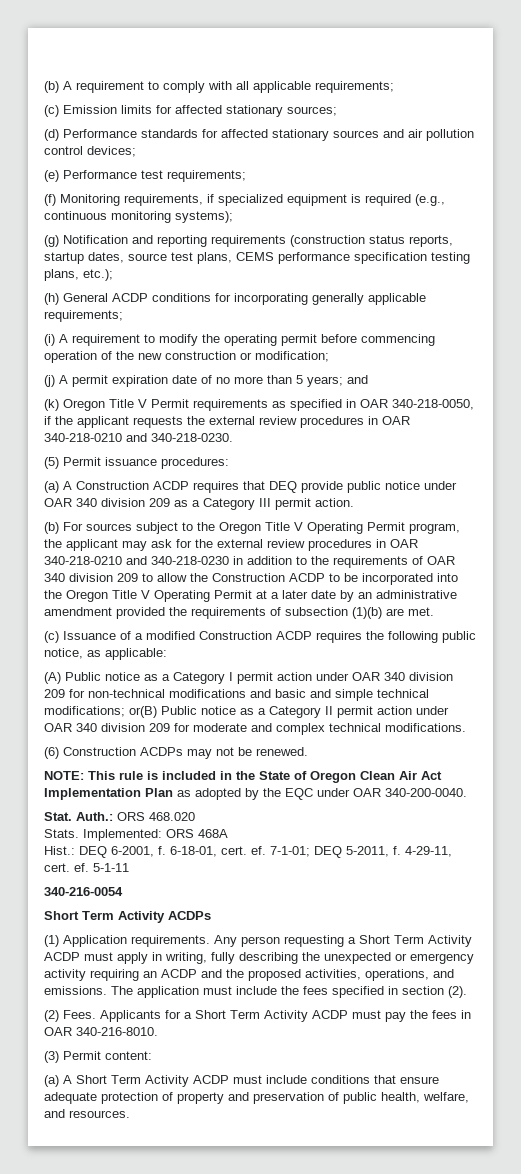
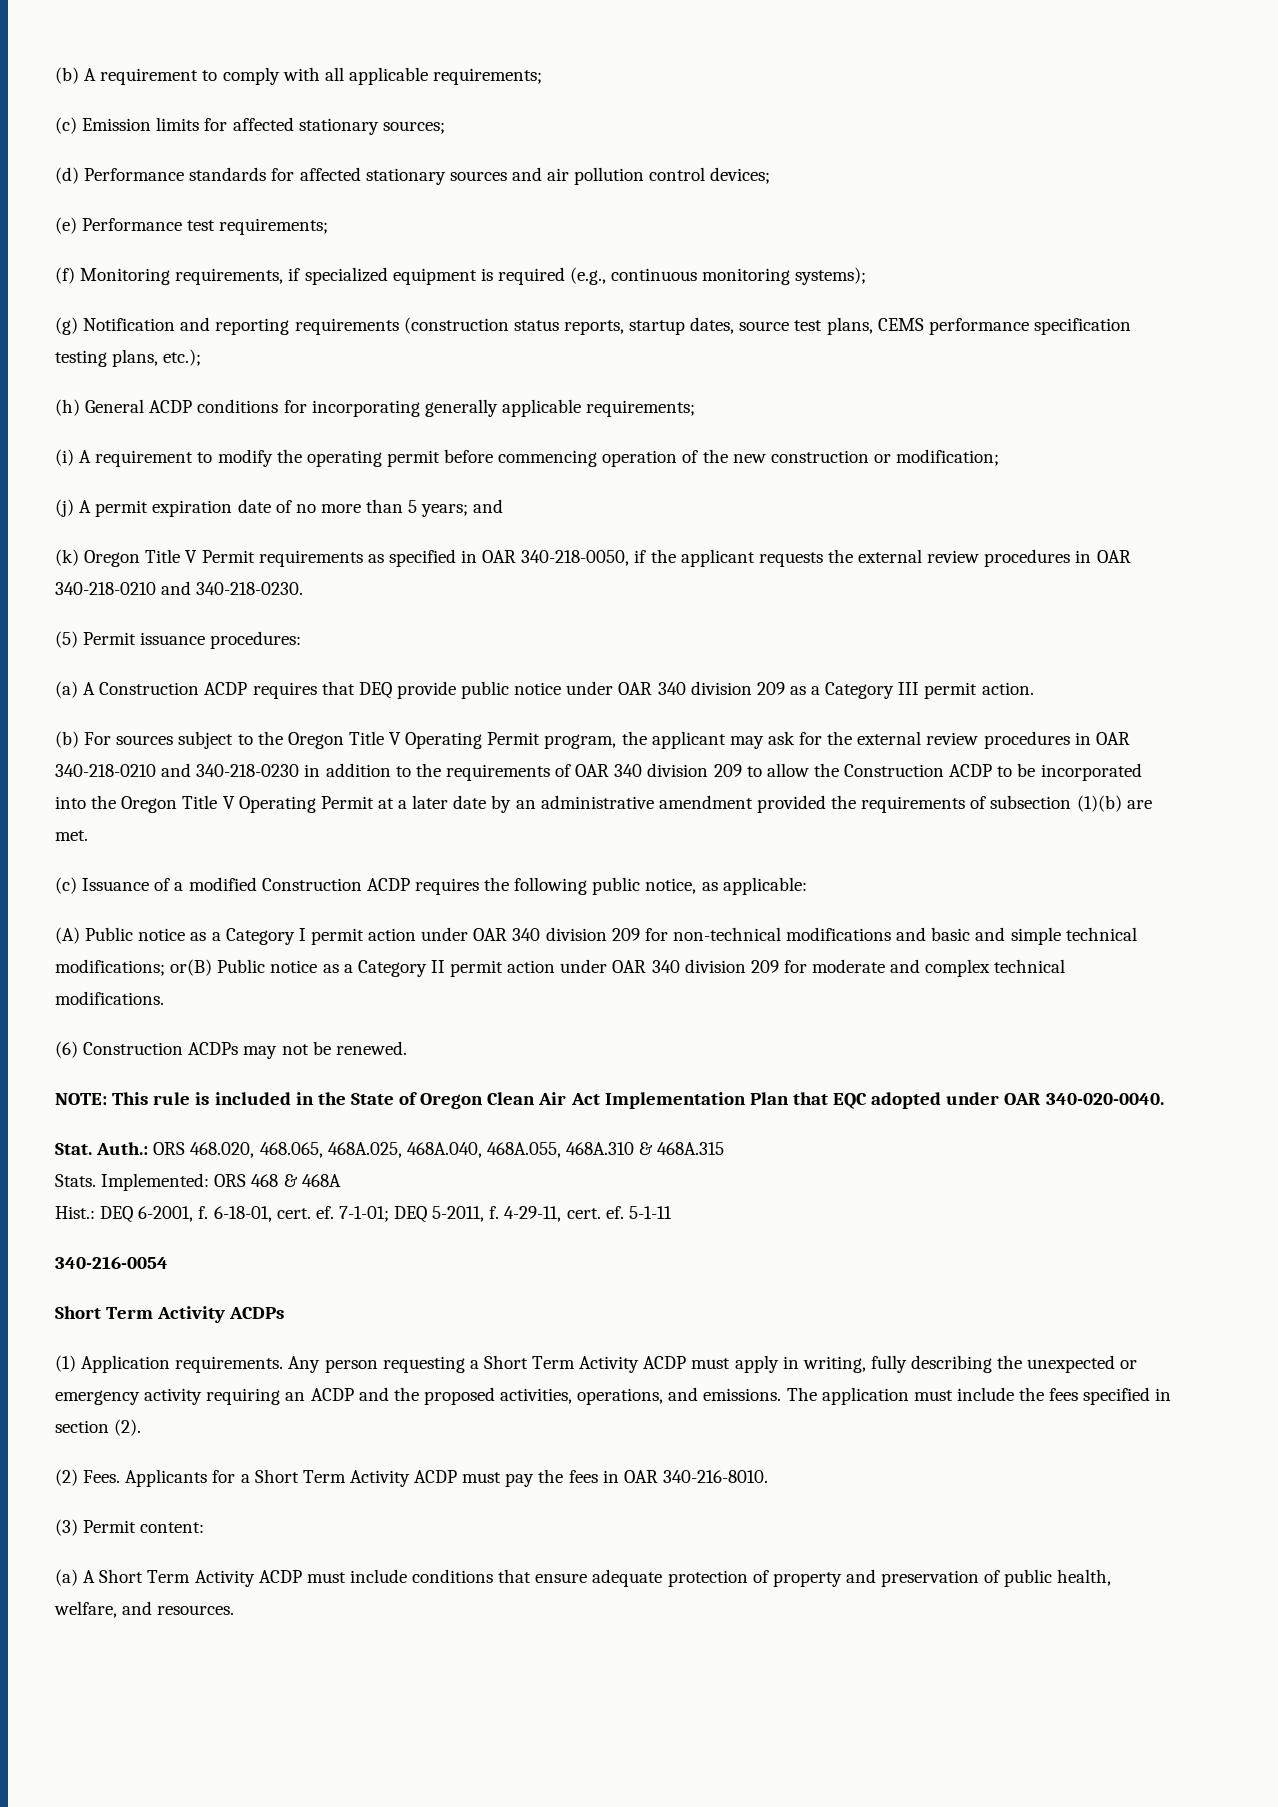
[177,788,467,800] as adopted by the EQC under OAR 340-200-0040. -> [792,1092,1164,1109] that EQC adopted under OAR 340-020-0040.
[149,812,195,821] 468.020 -> [190,1142,725,1158] 468.020, 468.065, 468A.025, 468A.040, 468A.055, 468A.310 & 468A.315
(194, 833) none -> [251,1174,298,1187] 468 &

